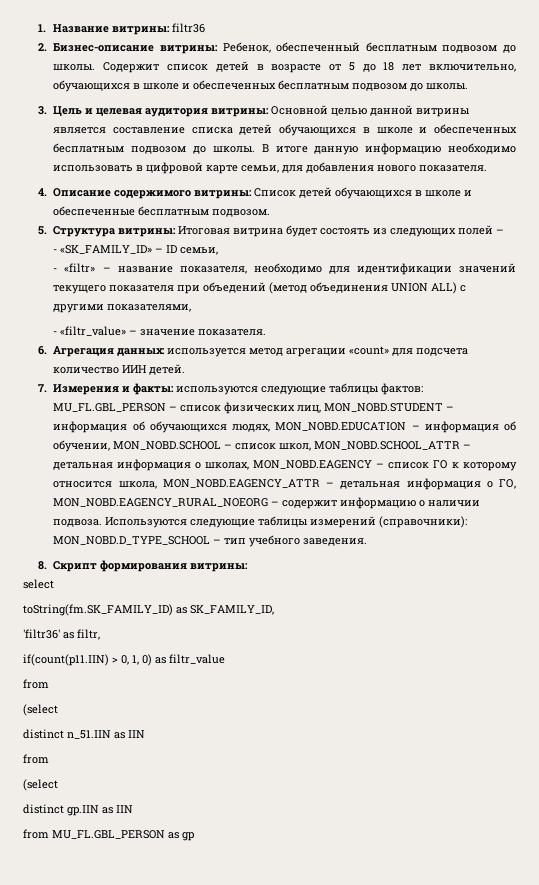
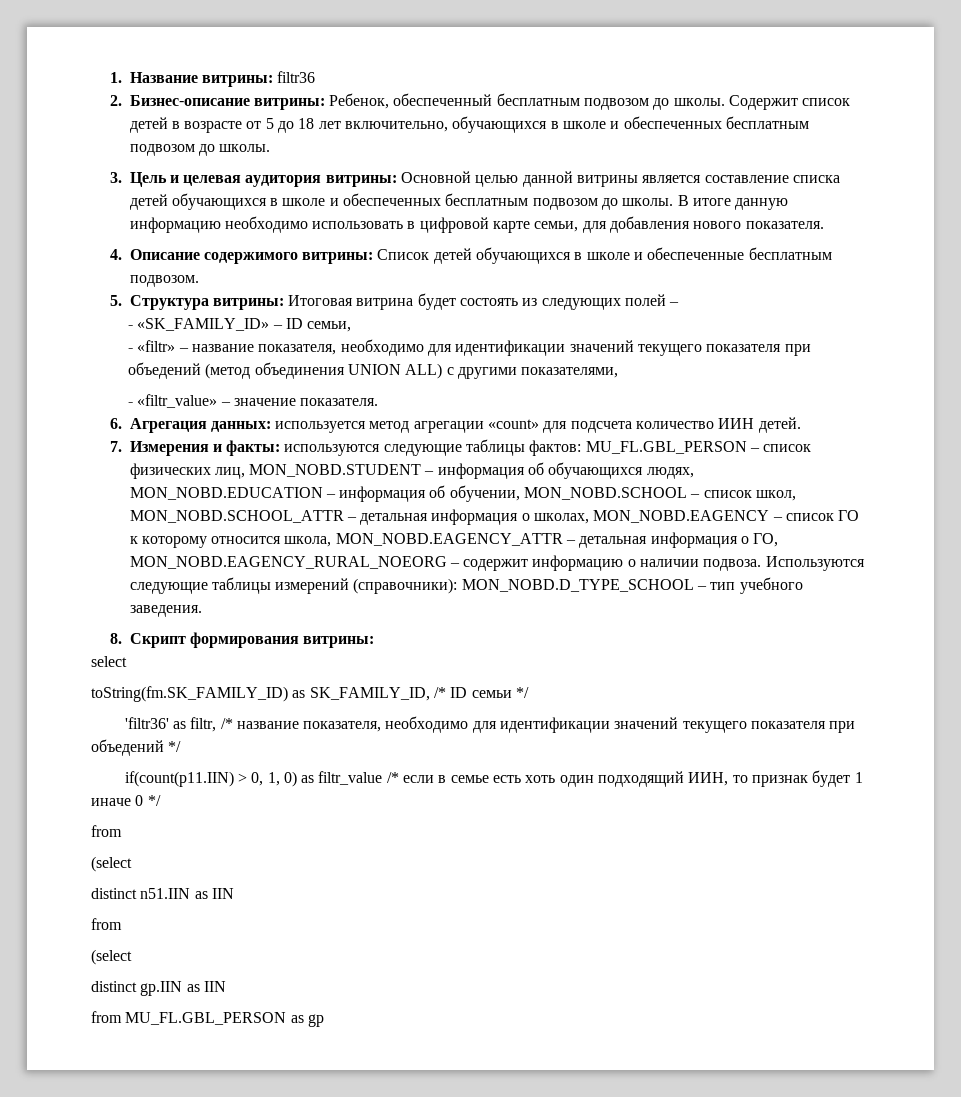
(274, 610) none -> [433,687,529,698] /* ID семьи */
(100, 634) none -> [220,716,856,733] [91,739,182,756] /* название показателя, необходимо для идентификации значений текущего показателя при объедений */
[23,679,49,689] [23,704,58,716] [23,729,111,739] // from // (select // distinct n_51.IIN -> [386,770,863,787] [91,795,161,806] [91,825,122,837] [91,856,132,872] [91,888,191,899] /* если в семье есть хоть один подходящий ИИН, то признак будет 1 иначе 0 */ // from // (select // distinct n51.IIN

